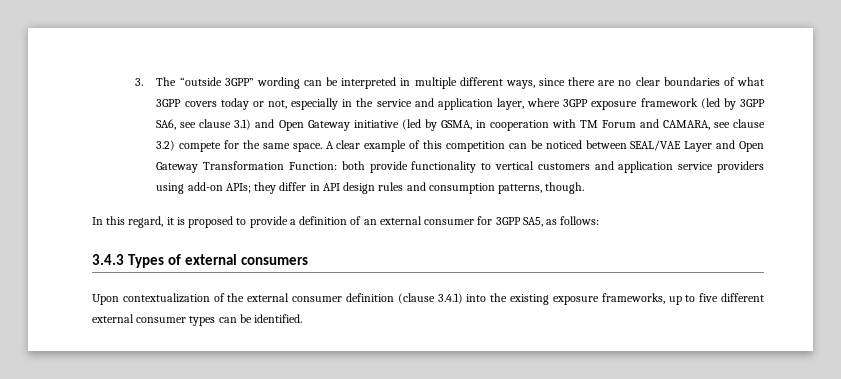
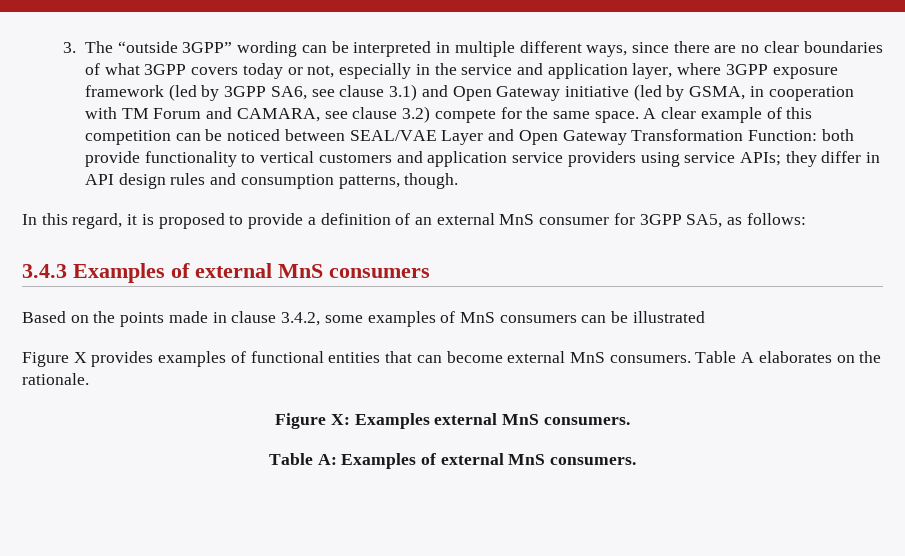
[187,182,223,191] add-on -> [684,152,736,163] service
(422, 220) none -> [499,214,535,225] MnS
[127,254,237,268] Types of external -> [73,263,323,283] Examples of external MnS
[92,293,764,305] [92,314,303,326] Upon contextualization of the external consumer definition (clause 3.4.1) into the existing exposure frameworks, up to five different external consumer types can be identified. -> [22,311,705,327] [22,351,882,367] [22,373,89,385] [275,413,630,429] [268,453,637,469] Based on the points made in clause 3.4.2, some examples of MnS consumers can be illustrated // Figure X provides examples of functional entities that can become external MnS consumers. Table A elaborates on the rationale. // Figure X: Examples external MnS consumers. // Table A: Examples of external MnS consumers.

